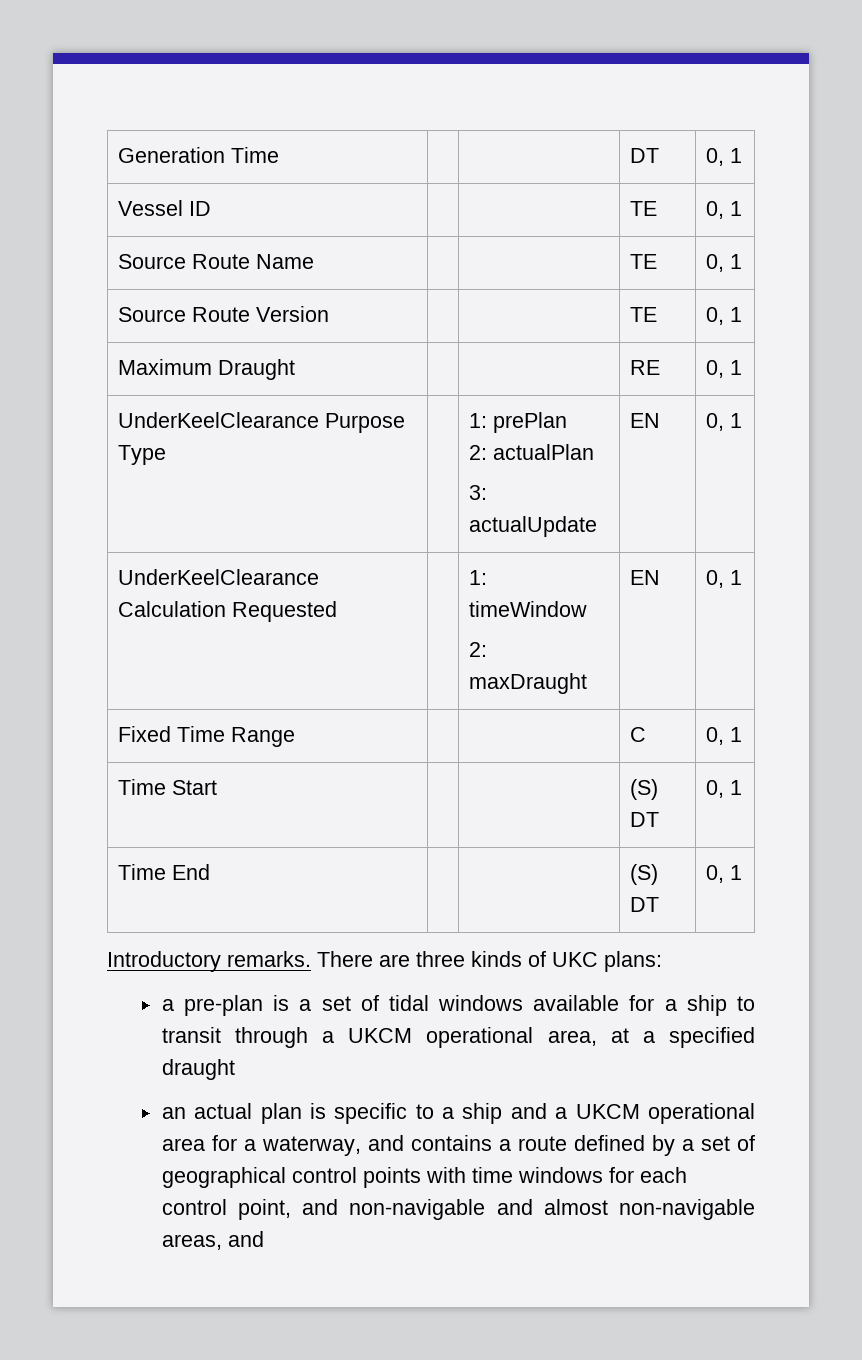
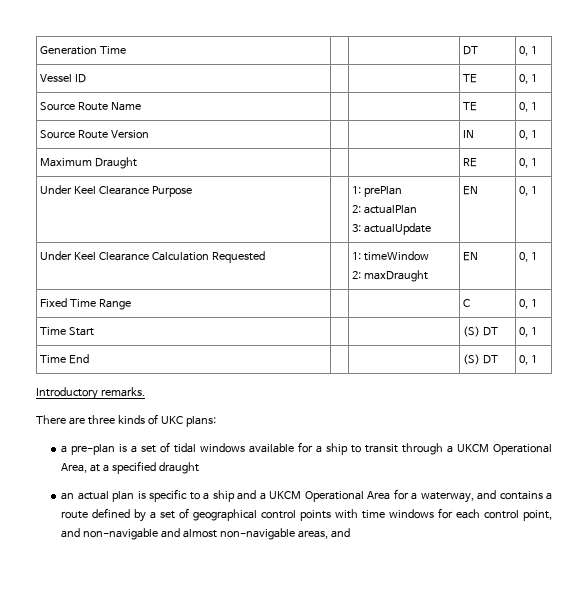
[629,307,657,322] TE -> [463,130,475,138] IN
[117,412,319,428] UnderKeelClearance -> [40,185,150,195] Under Keel Clearance
[117,445,166,465] Type -> (193, 191) none
[117,569,319,585] UnderKeelClearance -> [40,251,150,261] Under Keel Clearance
(311, 959) none -> (145, 392) //
[426,1027,597,1048] operational area, -> [493,444,553,455] [61,463,88,473] Operational Area,
[647,1103,755,1124] [161,1138,205,1151] operational area -> [304,491,391,502] Operational Area

